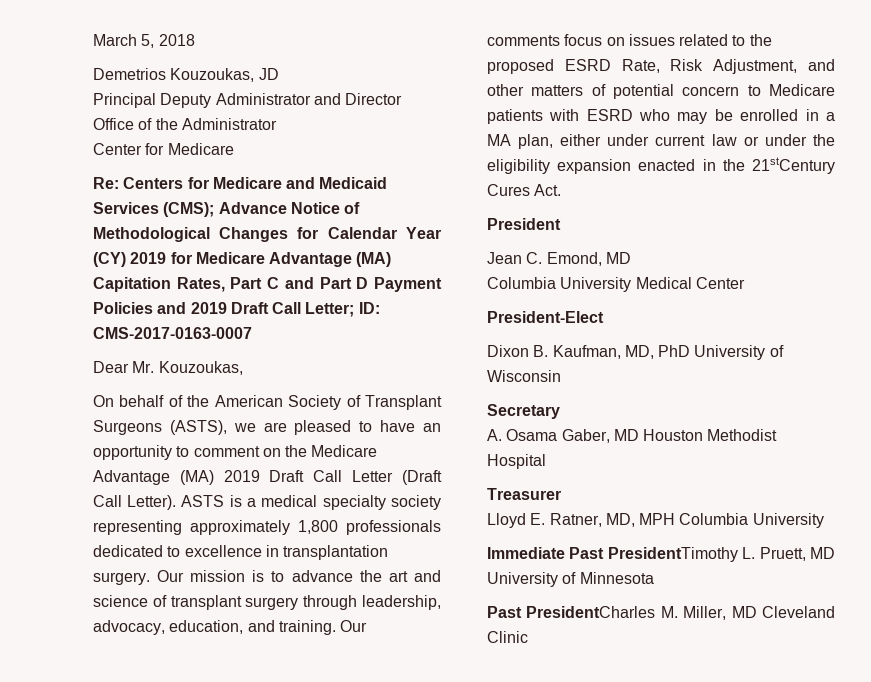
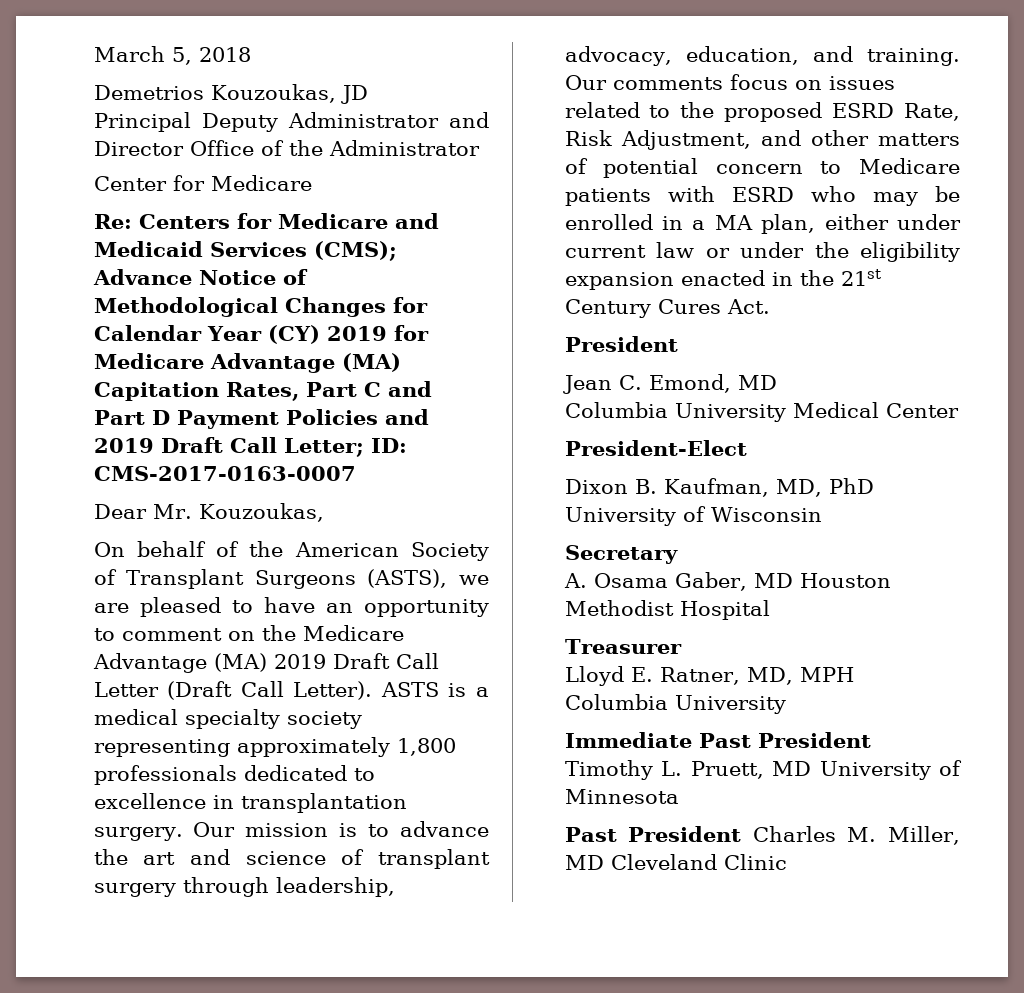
[752,157,835,174] 21stCentury -> [840,269,881,286] [564,299,651,318] 21st Century
[607,547,738,562] PresidentTimothy -> [757,732,871,748] [564,760,653,780] President Timothy
[526,606,656,618] PresidentCharles -> [628,826,836,842] President Charles

